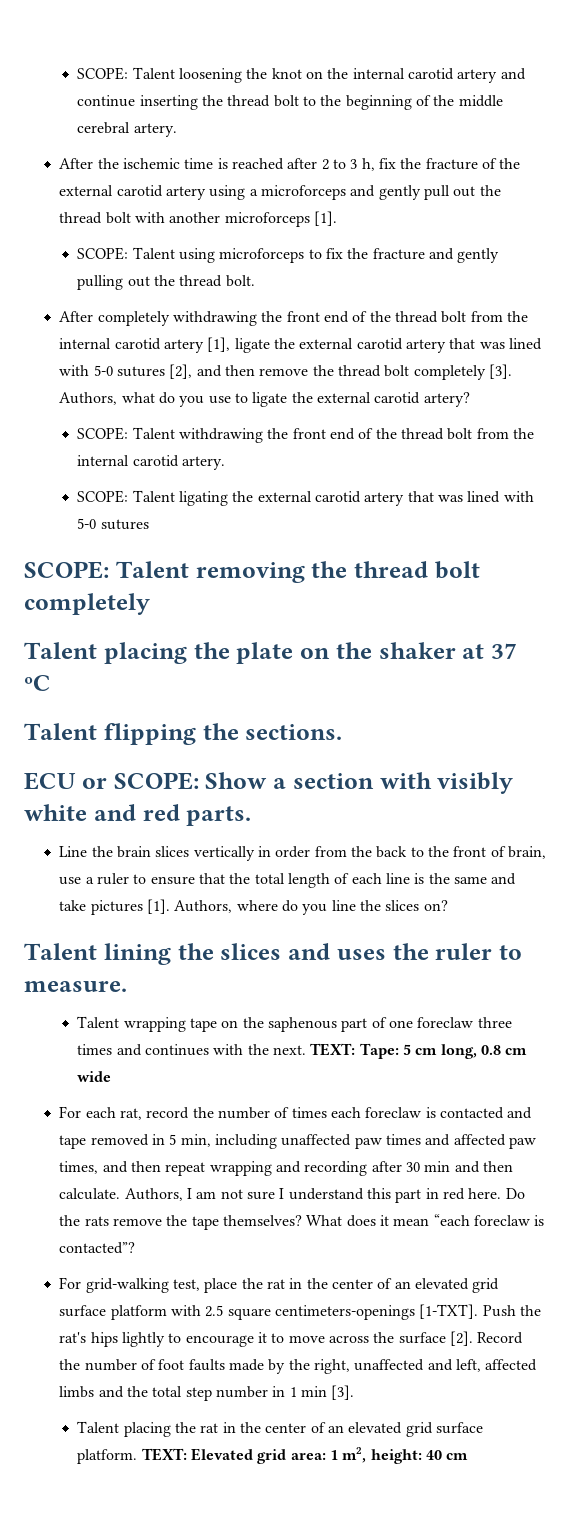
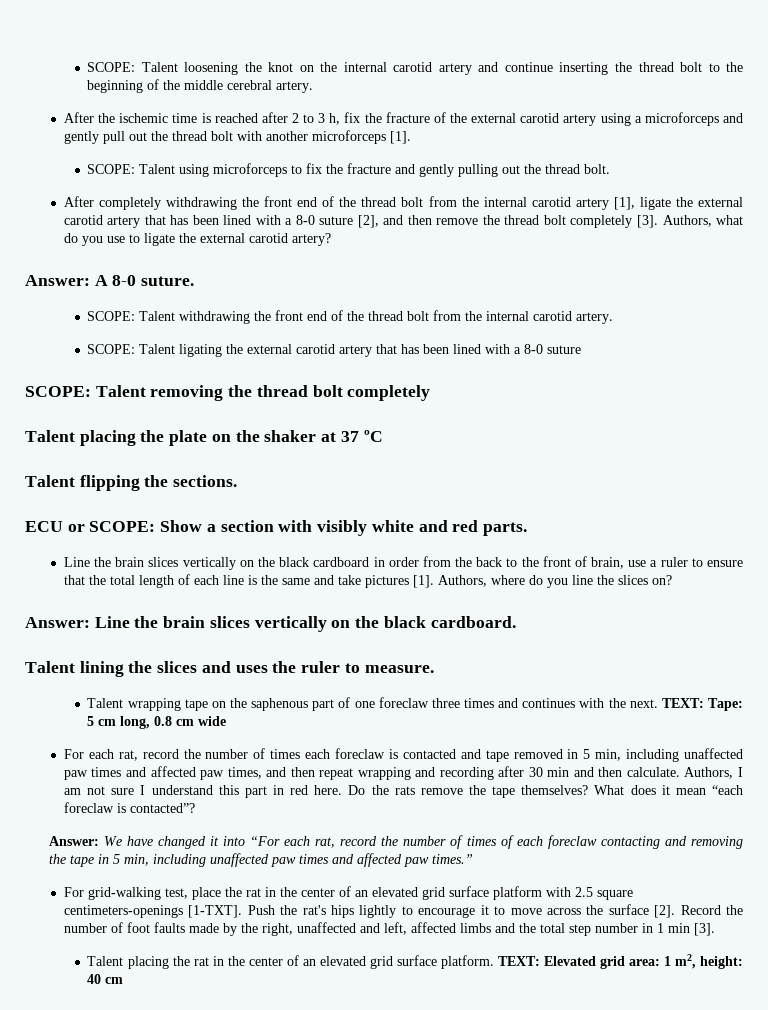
[479,338,542,350] [59,365,166,377] was lined with 5-0 sutures -> [170,215,354,225] has been lined with a 8-0 suture
(470, 399) none -> [25,275,195,286] // Answer: A 8-0 suture.
[437,491,534,503] [77,518,149,530] was lined with 5-0 sutures -> [401,344,582,354] has been lined with a 8-0 suture
(255, 853) none -> [239,557,370,567] on the black cardboard
(448, 905) none -> [25,616,516,632] // Answer: Line the brain slices vertically on the black cardboard.
(136, 1248) none -> [48,835,743,849] [48,853,473,867] // Answer: We have changed it into “For each rat, record the number of times of each foreclaw contacting and removing the tape in 5 min, including unaffected paw times and affected paw times.”

